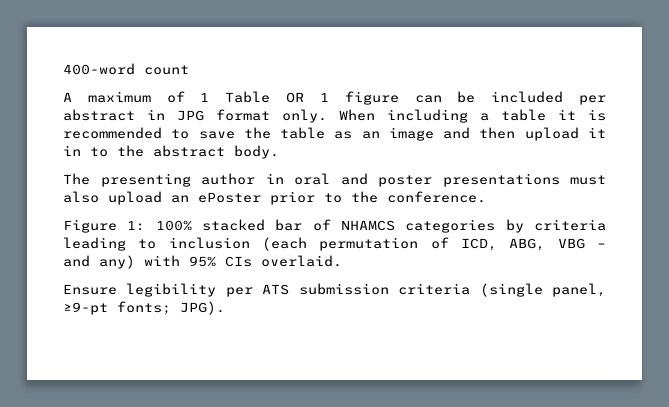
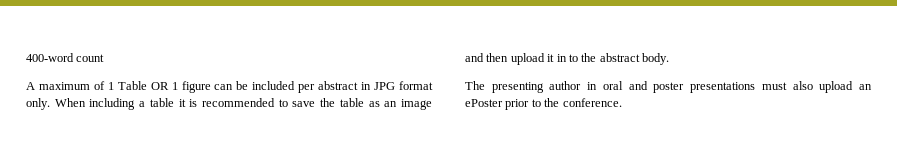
[63,219,606,233] [63,237,606,251] [63,255,342,269] [63,283,606,297] [63,301,225,315] // Figure 1: 100% stacked bar of NHAMCS categories by criteria leading to inclusion (each permutation of ICD, ABG, VBG – and any) with 95% CIs overlaid. // Ensure legibility per ATS submission criteria (single panel, ≥9-pt fonts; JPG). -> (622, 102) none

